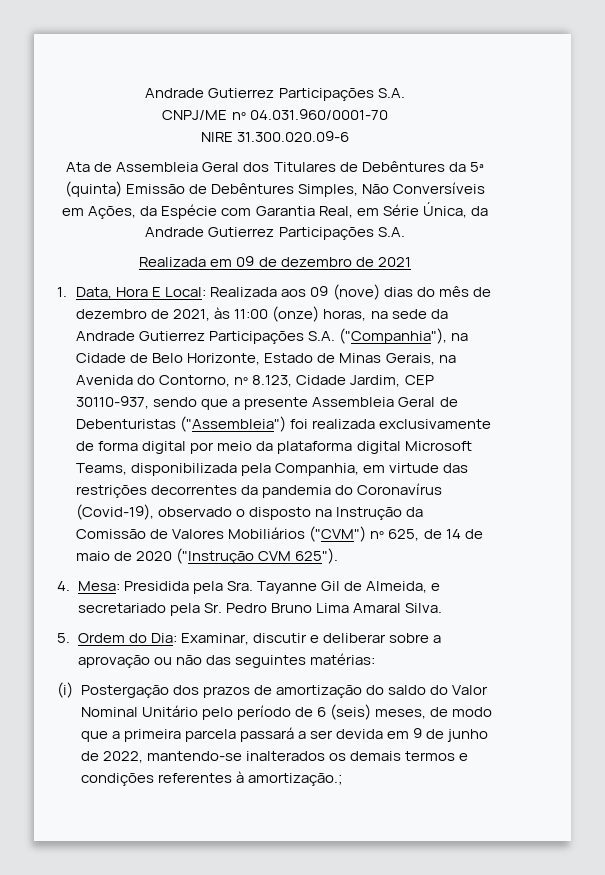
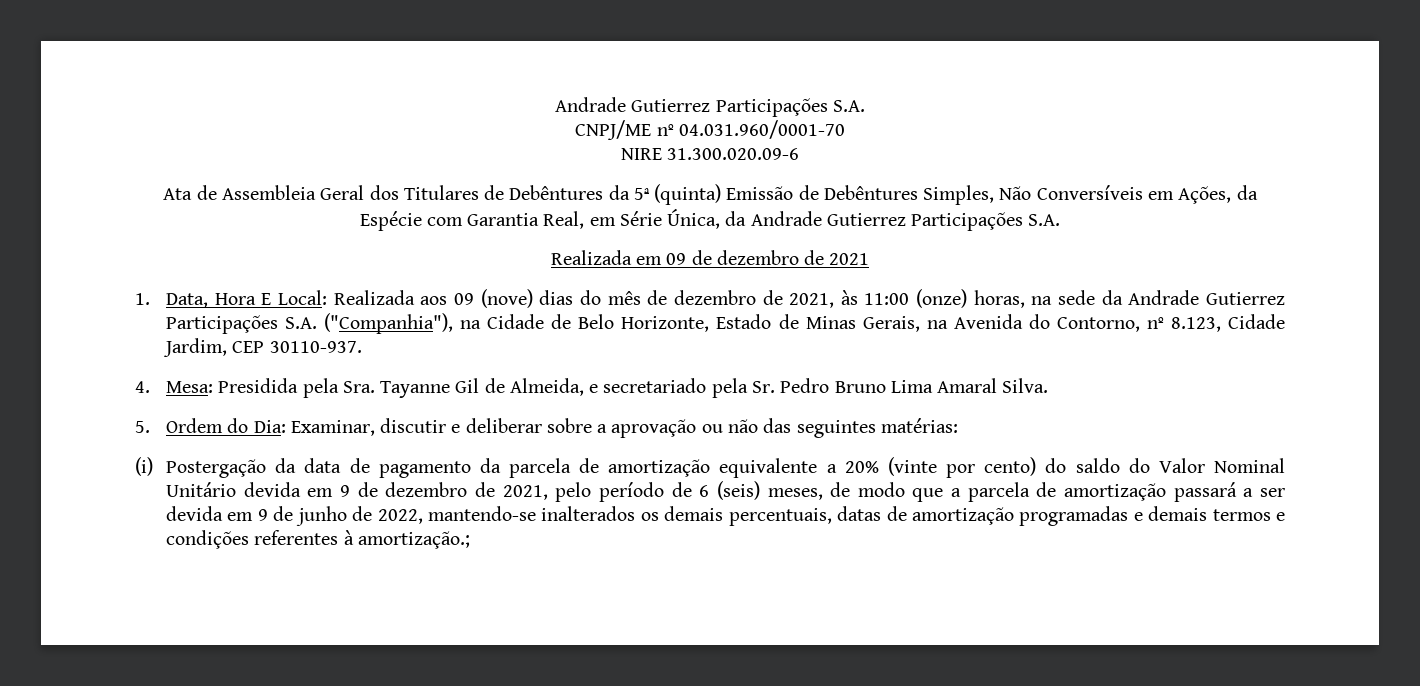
[76,396,458,410] [76,416,492,432] [76,441,472,454] [76,463,469,476] [76,483,443,498] [76,504,424,520] [76,526,483,542] [76,548,339,564] 30110-937, sendo que a presente Assembleia Geral de Debenturistas ("Assembleia") foi realizada exclusivamente de forma digital por meio da plataforma digital Microsoft Teams, disponibilizada pela Companhia, em virtude das restrições decorrentes da pandemia do Coronavírus (Covid-19), observado o disposto na Instrução da Comissão de Valores Mobiliários ("CVM") nº 625, de 14 de maio de 2020 ("Instrução CVM 625"). -> [269,341,362,353] 30110-937.
[172,685,362,698] dos prazos de amortização -> [275,457,1037,478] da data de pagamento da parcela de amortização equivalente a 20% (vinte por cento)
(198, 711) none -> [243,482,548,500] devida em 9 de dezembro de 2021,
[123,729,236,742] primeira parcela -> [967,482,1167,502] parcela de amortização
(401, 756) none -> [728,506,1208,526] percentuais, datas de amortização programadas e demais

